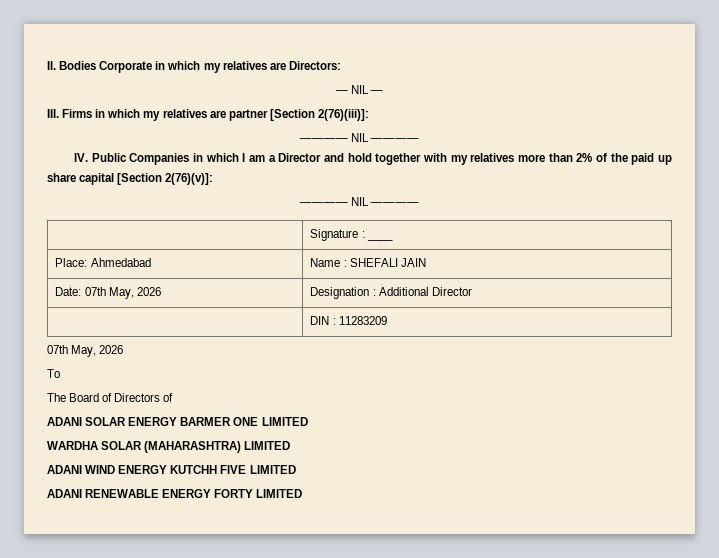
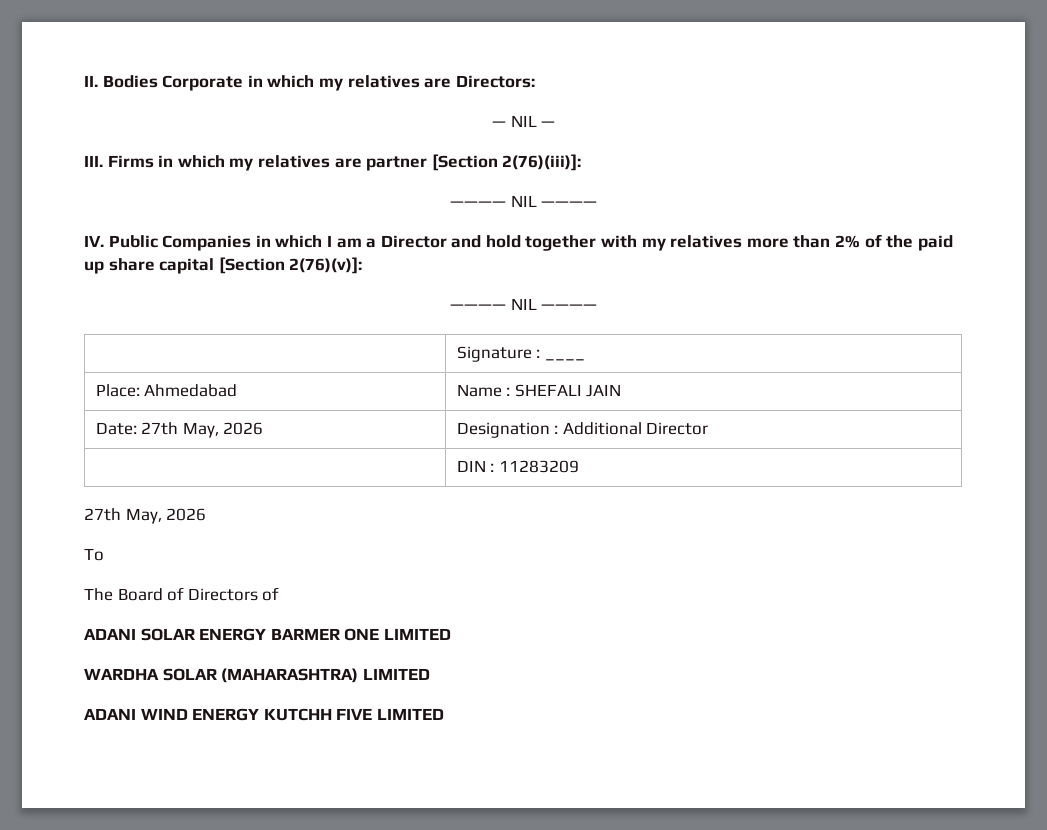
[84,287,106,296] 07th -> [141,422,179,435] 27th
[47,345,68,354] 07th -> [84,508,121,521] 27th
[47,489,303,498] // ADANI RENEWABLE ENERGY FORTY LIMITED -> (444, 714) none

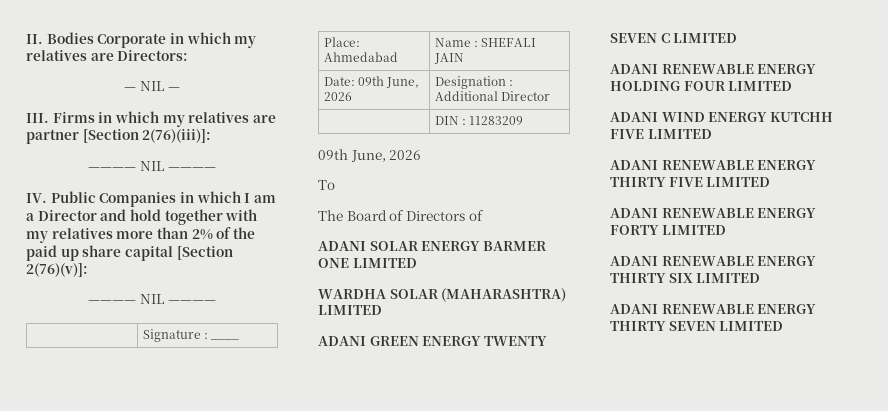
[141,422,219,438] 27th May, -> [358,76,420,88] 09th June,
[84,508,162,524] 27th May, -> [318,149,386,162] 09th June,
(430, 674) none -> [318,336,547,346] [610,33,738,43] [610,64,817,74] [610,81,793,91] // ADANI GREEN ENERGY TWENTY SEVEN C LIMITED // ADANI RENEWABLE ENERGY HOLDING FOUR LIMITED
(444, 714) none -> [610,160,817,170] [610,177,771,187] [610,208,817,218] [610,225,726,235] [610,256,817,266] [610,273,761,283] [610,304,817,314] [610,321,784,331] // ADANI RENEWABLE ENERGY THIRTY FIVE LIMITED // ADANI RENEWABLE ENERGY FORTY LIMITED // ADANI RENEWABLE ENERGY THIRTY SIX LIMITED // ADANI RENEWABLE ENERGY THIRTY SEVEN LIMITED

